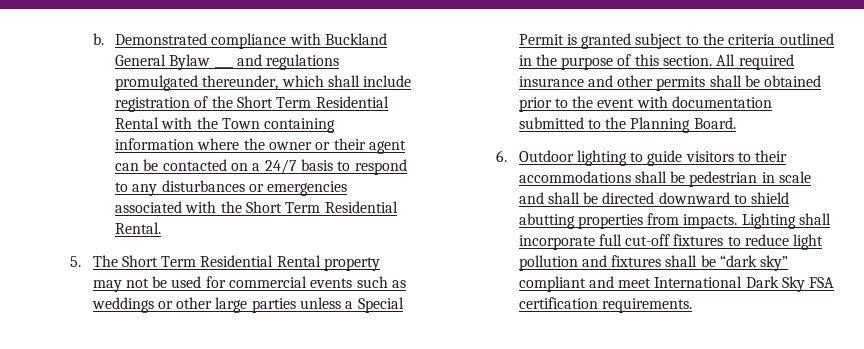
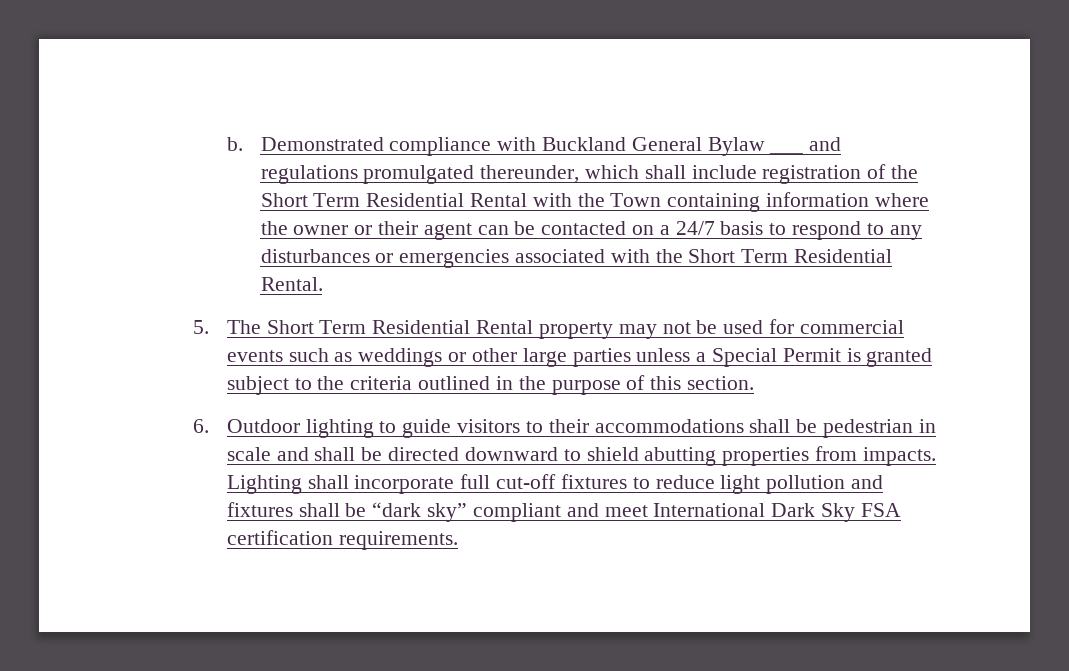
[716,54,794,70] [518,75,822,91] [518,96,773,112] [518,117,736,133] All required insurance and other permits shall be obtained prior to the event with documentation submitted to the Planning Board. -> (754, 383) none

